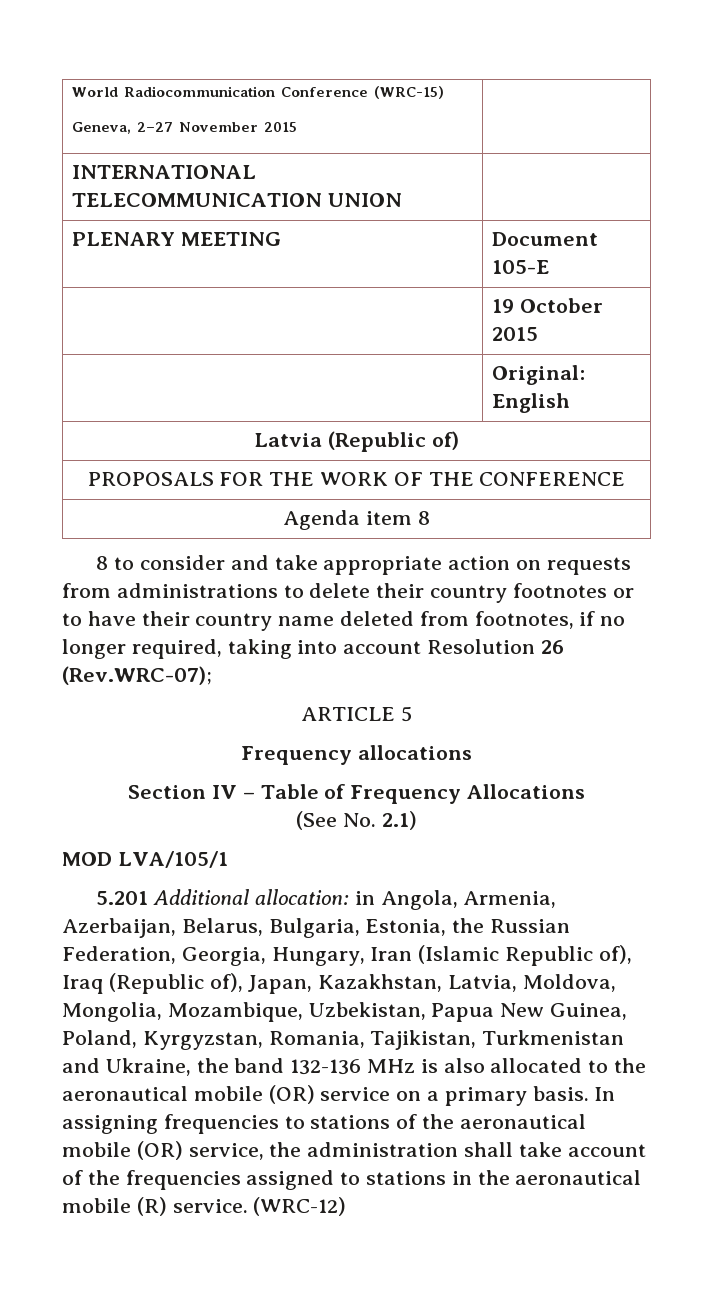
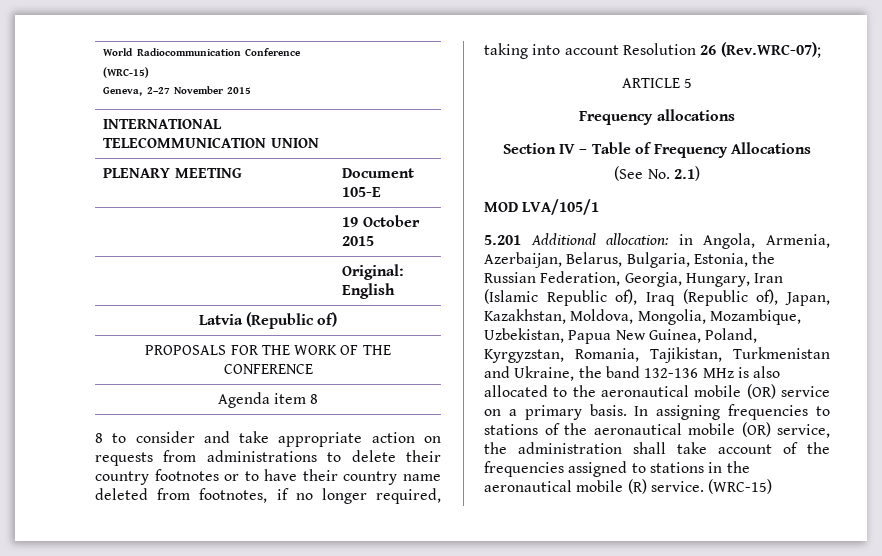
[448,975,518,992] Latvia, -> (566, 316) none
[253,1197,347,1216] (WRC-12) -> [708,479,773,494] (WRC-15)

